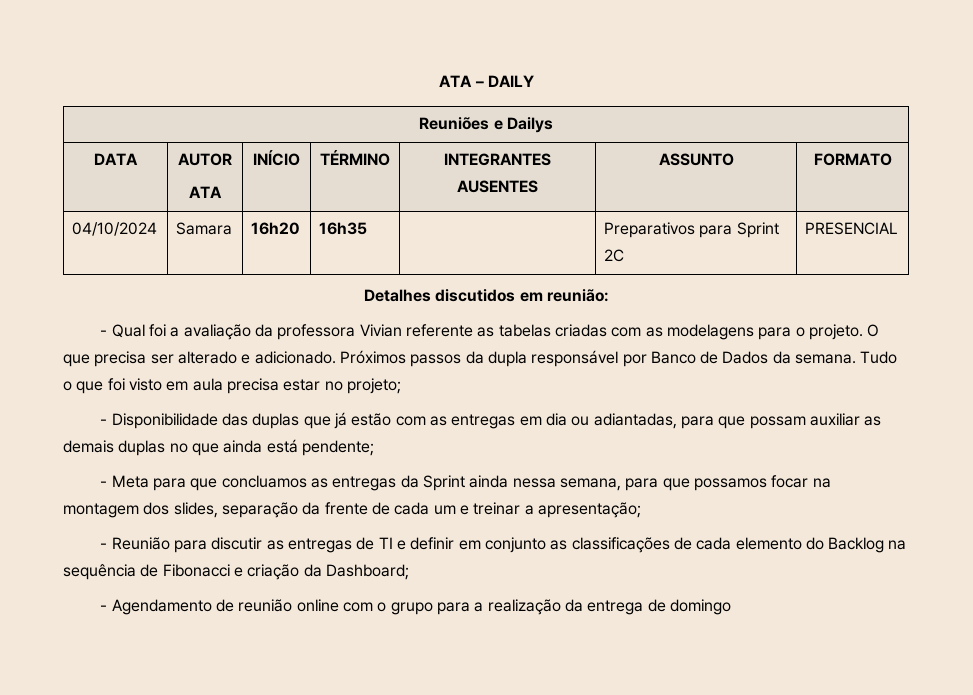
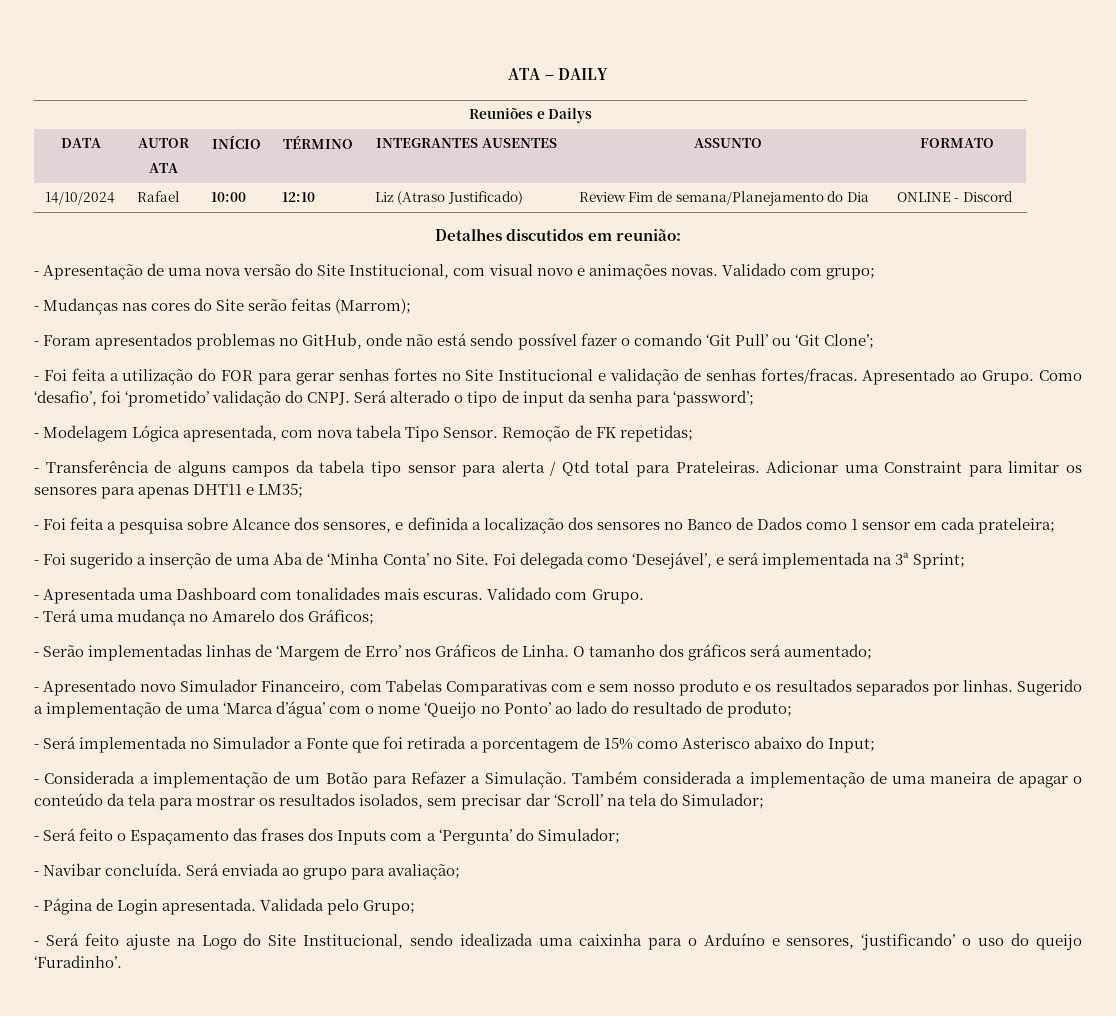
[72,222,158,236] [176,222,233,235] [251,222,301,235] [319,222,368,235] [604,222,779,238] [604,249,625,262] [805,222,899,235] 04/10/2024 | Samara | 16h20 | 16h35 | | Preparativos para Sprint 2C | PRESENCIAL -> [44,192,115,205] [136,191,180,202] [210,192,246,202] [281,192,315,202] [374,191,524,205] [578,191,870,206] [896,191,1014,202] 14/10/2024 | Rafael | 10:00 | 12:10 | Liz (Atraso Justificado) | Review Fim de semana/Planejamento do Dia | ONLINE - Discord
[111,324,880,340] [63,350,898,367] [63,378,401,394] [100,412,882,429] [63,439,374,456] [100,475,831,491] [63,502,641,518] [100,537,907,553] [63,564,409,580] [100,599,731,615] Qual foi a avaliação da professora Vivian referente as tabelas criadas com as modelagens para o projeto. O que precisa ser alterado e adicionado. Próximos passos da dupla responsável por Banco de Dados da semana. Tudo o que foi visto em aula precisa estar no projeto; // - Disponibilidade das duplas que já estão com as entregas em dia ou adiantadas, para que possam auxiliar as demais duplas no que ainda está pendente; // - Meta para que concluamos as entregas da Sprint ainda nessa semana, para que possamos focar na montagem dos slides, separação da frente de cada um e treinar a apresentação; // - Reunião para discutir as entregas de TI e definir em conjunto as classificações de cada elemento do Backlog na sequência de Fibonacci e criação da Dashboard; // - Agendamento de reunião online com o grupo para a realização da entrega de domingo -> [43,263,875,280] [34,298,412,315] [34,333,874,350] [34,368,1083,385] [34,390,754,407] [34,425,693,442] [34,460,1082,477] [34,483,304,499] [34,517,1056,534] [34,552,966,569] [34,587,644,604] [34,609,375,626] [34,644,872,661] [34,679,1082,696] [34,701,792,718] [34,736,875,753] [34,771,1082,788] [34,793,764,810] [34,828,620,845] [34,863,461,880] [34,898,416,915] [34,933,1082,950] [34,955,122,968] Apresentação de uma nova versão do Site Institucional, com visual novo e animações novas. Validado com grupo; // - Mudanças nas cores do Site serão feitas (Marrom); // - Foram apresentados problemas no GitHub, onde não está sendo possível fazer o comando ‘Git Pull’ ou ‘Git Clone’; // - Foi feita a utilização do FOR para gerar senhas fortes no Site Institucional e validação de senhas fortes/fracas. Apresentado ao Grupo. Como ‘desafio’, foi ‘prometido’ validação do CNPJ. Será alterado o tipo de input da senha para ‘password’; // - Modelagem Lógica apresentada, com nova tabela Tipo Sensor. Remoção de FK repetidas; // - Transferência de alguns campos da tabela tipo sensor para alerta / Qtd total para Prateleiras. Adicionar uma Constraint para limitar os sensores para apenas DHT11 e LM35; // - Foi feita a pesquisa sobre Alcance dos sensores, e definida a localização dos sensores no Banco de Dados como 1 sensor em cada prateleira; // - Foi sugerido a inserção de uma Aba de ‘Minha Conta’ no Site. Foi delegada como ‘Desejável’, e será implementada na 3ª Sprint; // - Apresentada uma Dashboard com tonalidades mais escuras. Validado com Grupo. // - Terá uma mudança no Amarelo dos Gráficos; // - Serão implementadas linhas de ‘Margem de Erro’ nos Gráficos de Linha. O tamanho dos gráficos será aumentado; // - Apresentado novo Simulador Financeiro, com Tabelas Comparativas com e sem nosso produto e os resultados separados por linhas. Sugerido a implementação de uma ‘Marca d’água’ com o nome ‘Queijo no Ponto’ ao lado do resultado de produto; // - Será implementada no Simulador a Fonte que foi retirada a porcentagem de 15% como Asterisco abaixo do Input; // - Considerada a implementação de um Botão para Refazer a Simulação. Também considerada a implementação de uma maneira de apagar o conteúdo da tela para mostrar os resultados isolados, sem precisar dar ‘Scroll’ na tela do Simulador; // - Será feito o Espaçamento das frases dos Inputs com a ‘Pergunta’ do Simulador; // - Navibar concluída. Será enviada ao grupo para avaliação; // - Página de Login apresentada. Validada pelo Grupo; // - Será feito ajuste na Logo do Site Institucional, sendo idealizada uma caixinha para o Arduíno e sensores, ‘justificando’ o uso do queijo ‘Furadinho’.

